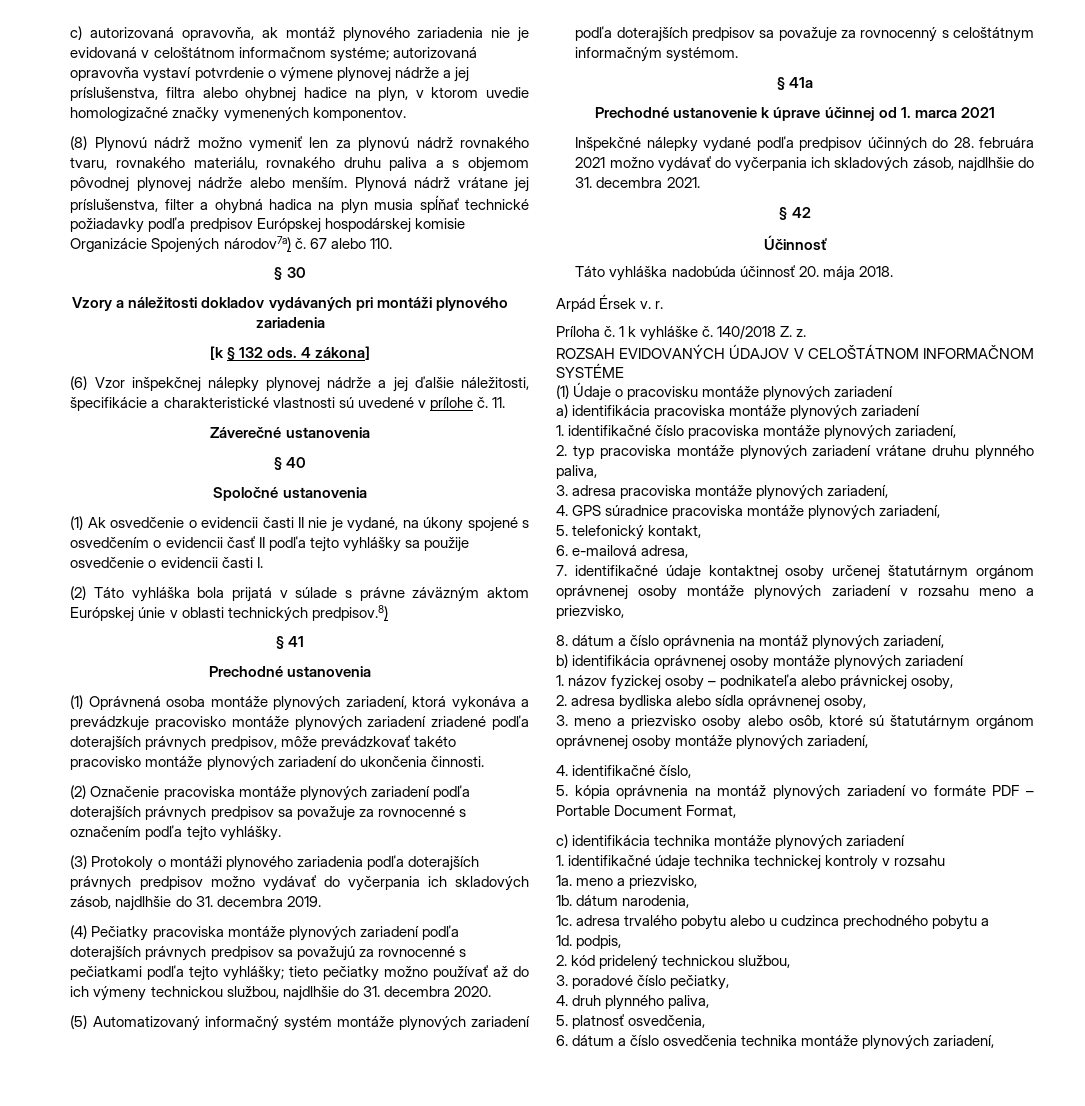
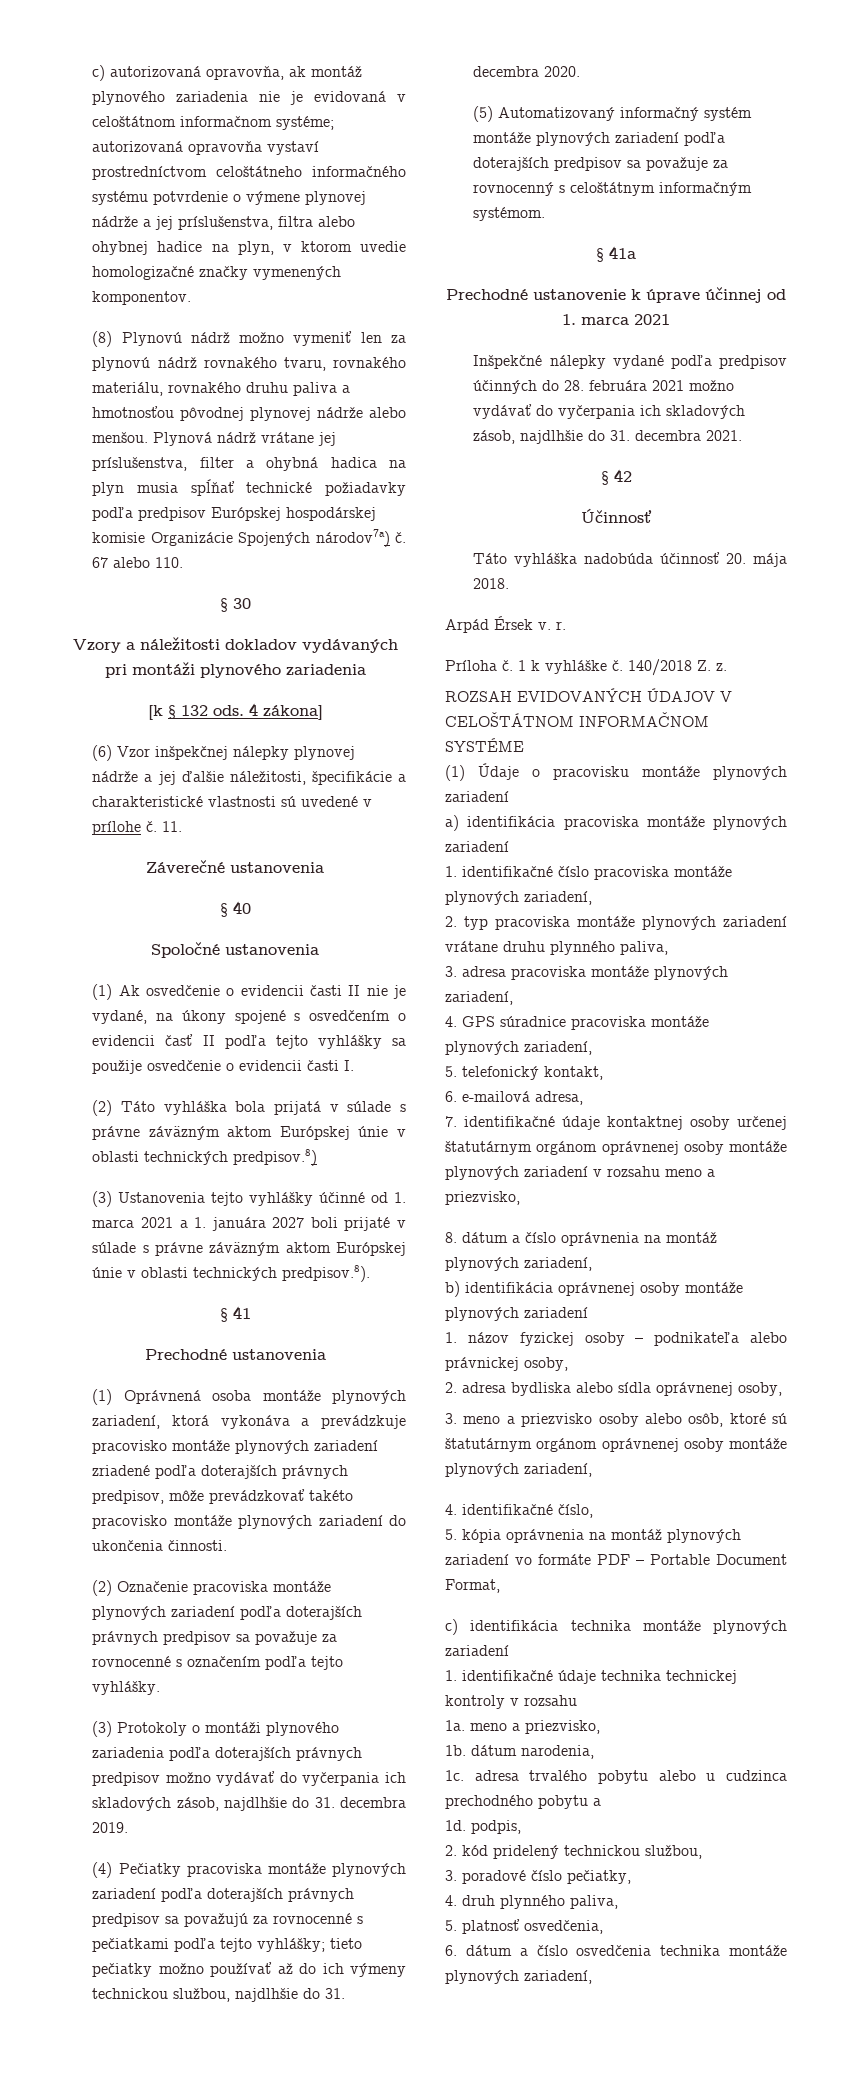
(192, 74) none -> [92,166,406,180] [92,191,149,205] prostredníctvom celoštátneho informačného systému
[452,157,529,172] s objemom -> [92,406,175,418] hmotnosťou
[292,177,348,188] menším. -> [92,432,149,443] menšou.
(388, 613) none -> [92,1191,406,1207] [92,1217,406,1231] [92,1242,406,1256] [92,1265,371,1282] // (3) Ustanovenia tejto vyhlášky účinné od 1. marca 2021 a 1. januára 2027 boli prijaté v súlade s právne záväzným aktom Európskej únie v oblasti technických predpisov.8).

